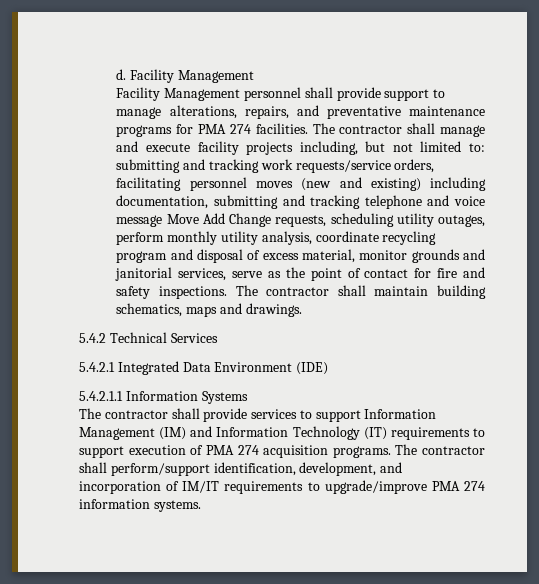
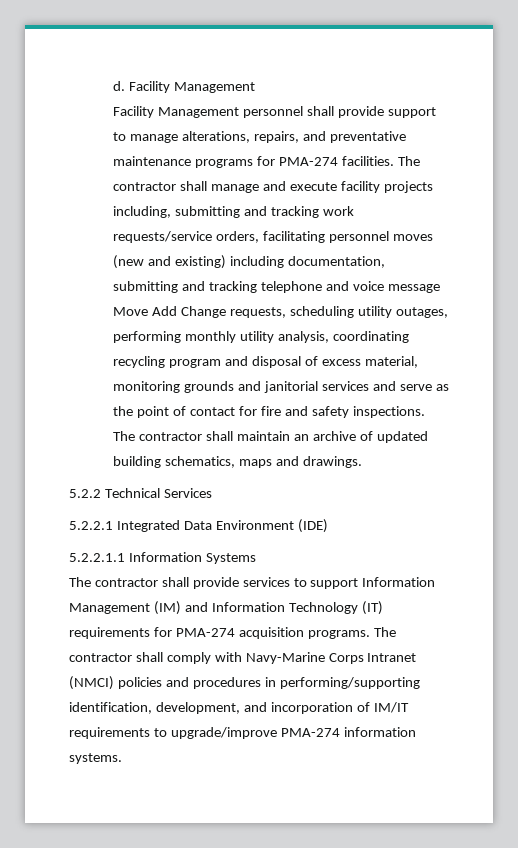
[198,124,251,134] PMA 274 -> [278,157,338,166] PMA-274
[365,141,485,152] but not limited to: -> (172, 212) none
[116,232,165,245] perform -> [113,331,182,343] performing
[315,231,379,242] coordinate -> [332,331,409,343] coordinating
[359,250,408,260] monitor -> [113,381,181,393] monitoring
[178,268,227,281] services, -> [321,381,396,391] services and
(429, 291) none -> [293,431,428,443] an archive of updated
[79,333,106,343] 5.4.2 -> [69,489,101,498] 5.2.2
[79,362,115,372] 5.4.2.1 -> [69,521,113,530] 5.2.2.1
[79,391,123,401] 5.4.2.1.1 -> [69,553,125,562] 5.2.2.1.1
[472,428,485,437] [79,445,259,458] to support execution of PMA 274 -> [153,627,235,637] for PMA-274
[110,463,210,476] perform/support -> [166,652,417,664] [69,676,420,690] comply with Navy-Marine Corps Intranet (NMCI) policies and procedures in performing/supporting
[431,481,485,491] PMA 274 -> [280,728,340,737] PMA-274

